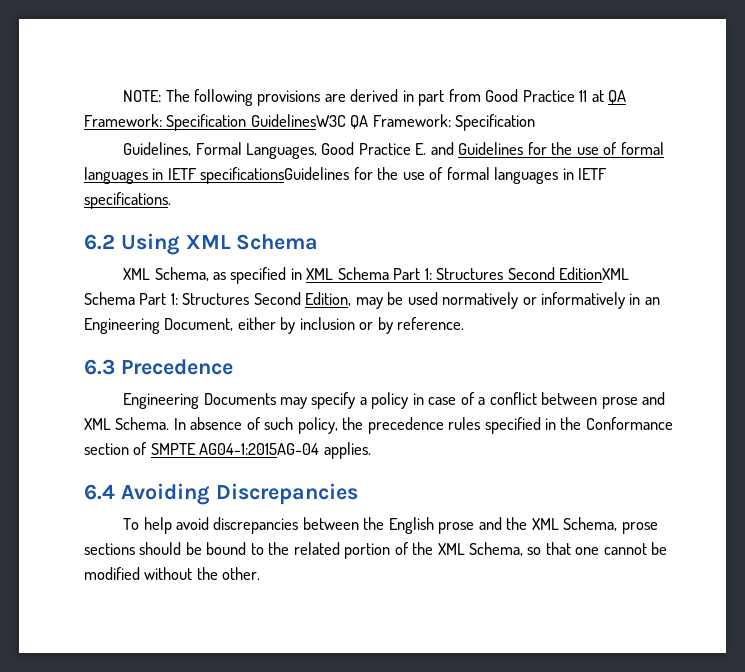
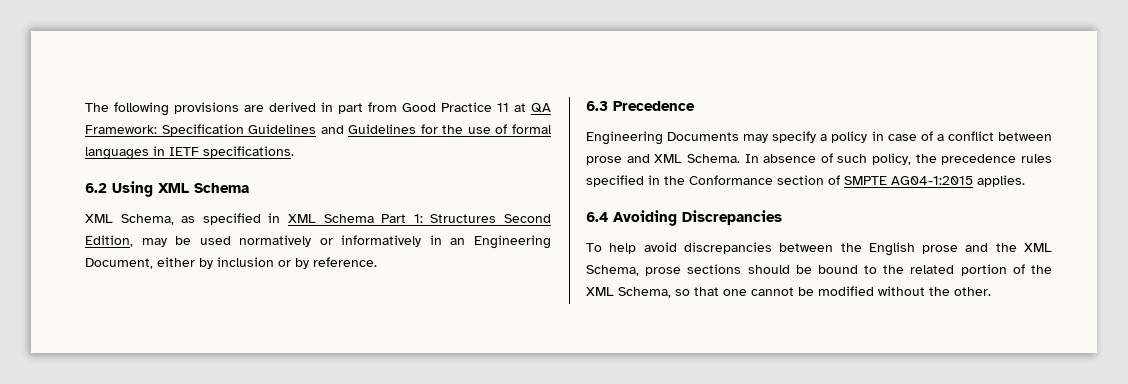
[123,90,162,102] NOTE: -> (85, 107) none
[250,114,536,131] [123,142,427,159] GuidelinesW3C QA Framework: Specification // Guidelines, Formal Languages, Good Practice E. -> [248,124,317,134] Guidelines
[200,167,608,184] specificationsGuidelines for the use of formal languages in IETF -> (199, 151) none
[559,267,630,280] [84,292,301,305] EditionXML Schema Part 1: Structures Second -> (551, 218) none
[199,443,320,455] AG04-1:2015AG-04 -> [891,176,973,185] AG04-1:2015

